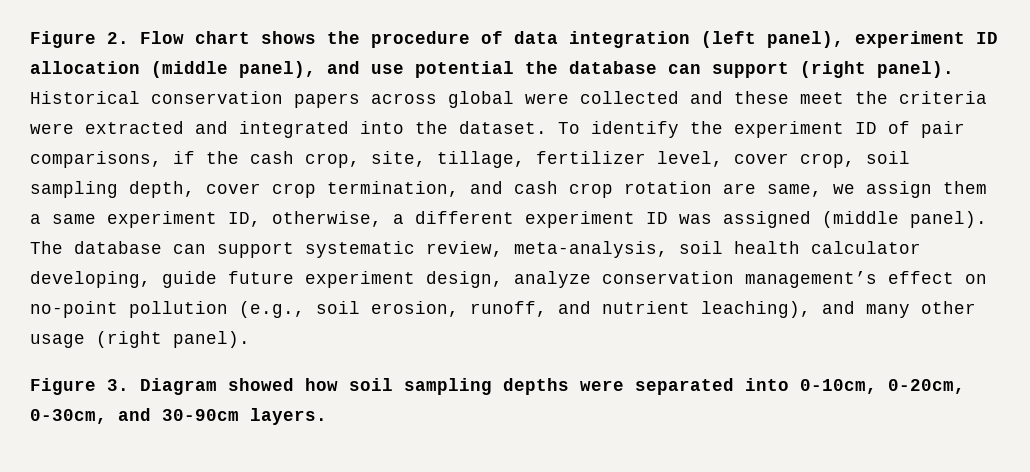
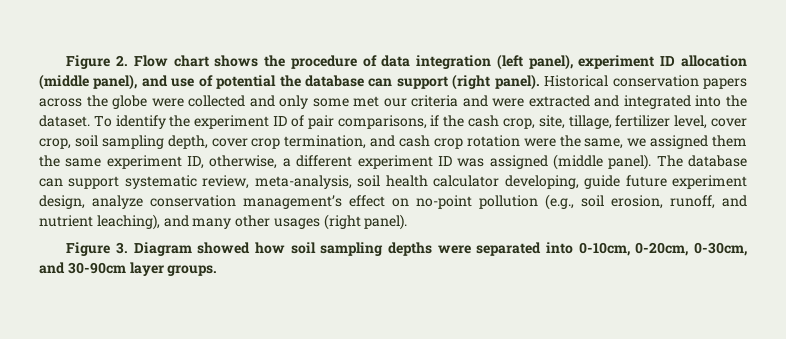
(404, 69) none -> [198,75,213,87] of
[448,91,514,108] global -> [86,95,148,109] the globe
[734,91,987,104] these meet the criteria -> [279,95,488,109] only some met our criteria and
[723,181,987,198] [30,214,41,224] are same, we assign them a -> [523,135,747,149] [39,155,60,167] were the same, we assigned them the
[30,334,85,348] usage -> [273,218,320,229] usages
[250,408,327,425] layers. -> [129,262,218,276] layer groups.

